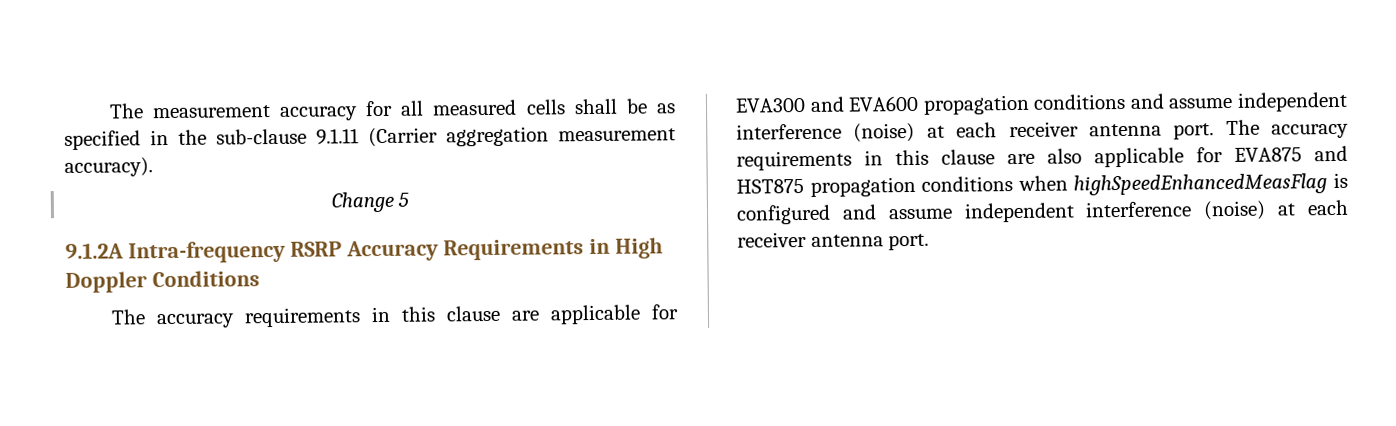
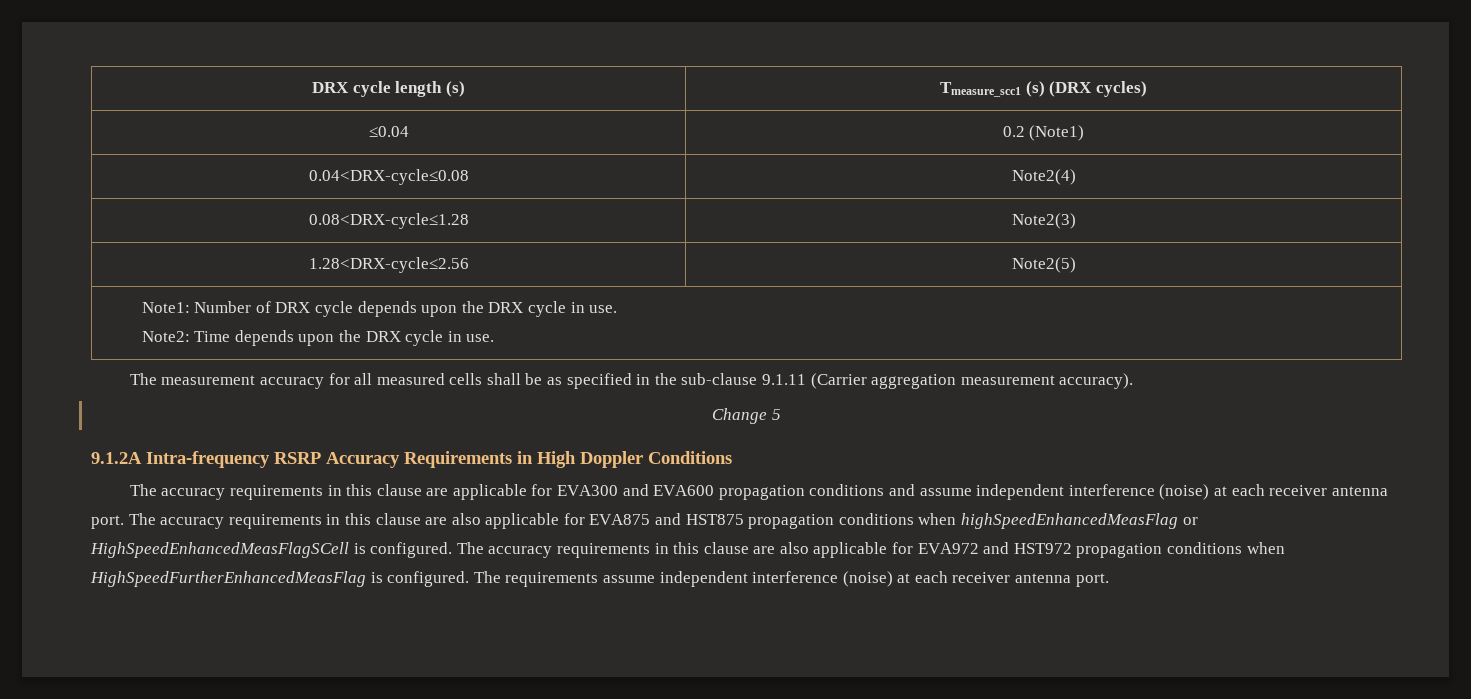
(108, 111) none -> [312,81,465,97] [940,81,1147,97] [368,126,409,137] [1002,125,1085,141] [308,169,469,185] [1011,169,1076,185] [308,213,469,229] [1011,213,1076,229] [308,257,469,273] [1011,257,1076,273] [141,301,618,317] [141,330,495,346] DRX cycle length (s) | Tmeasure_scc1 (s) (DRX cycles) // ≤0.04 | 0.2 (Note1) // 0.04<DRX-cycle≤0.08 | Note2(4) // 0.08<DRX-cycle≤1.28 | Note2(3) // 1.28<DRX-cycle≤2.56 | Note2(5) // Note1: Number of DRX cycle depends upon the DRX cycle in use. // Note2: Time depends upon the DRX cycle in use. //
[1333,172,1348,189] [736,204,877,225] is configured and -> [1182,517,1198,525] [90,542,1285,558] [90,571,599,587] or HighSpeedEnhancedMeasFlagSCell is configured. The accuracy requirements in this clause are also applicable for EVA972 and HST972 propagation conditions when HighSpeedFurtherEnhancedMeasFlag is configured. The requirements

